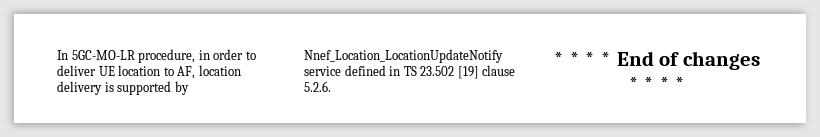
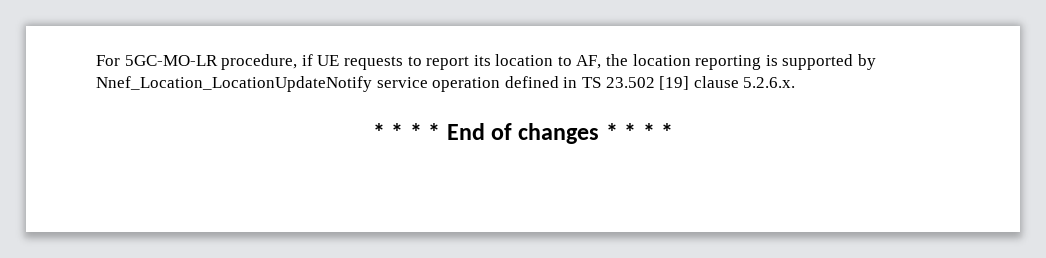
[57,50,68,60] In -> [96,55,120,66] For
[198,49,256,60] [57,65,241,79] [57,81,102,95] in order to deliver UE location to AF, location delivery -> [301,54,762,70] if UE requests to report its location to AF, the location reporting
(341, 71) none -> [432,77,501,92] operation
[304,81,331,92] 5.2.6. -> [743,77,796,88] 5.2.6.x.

